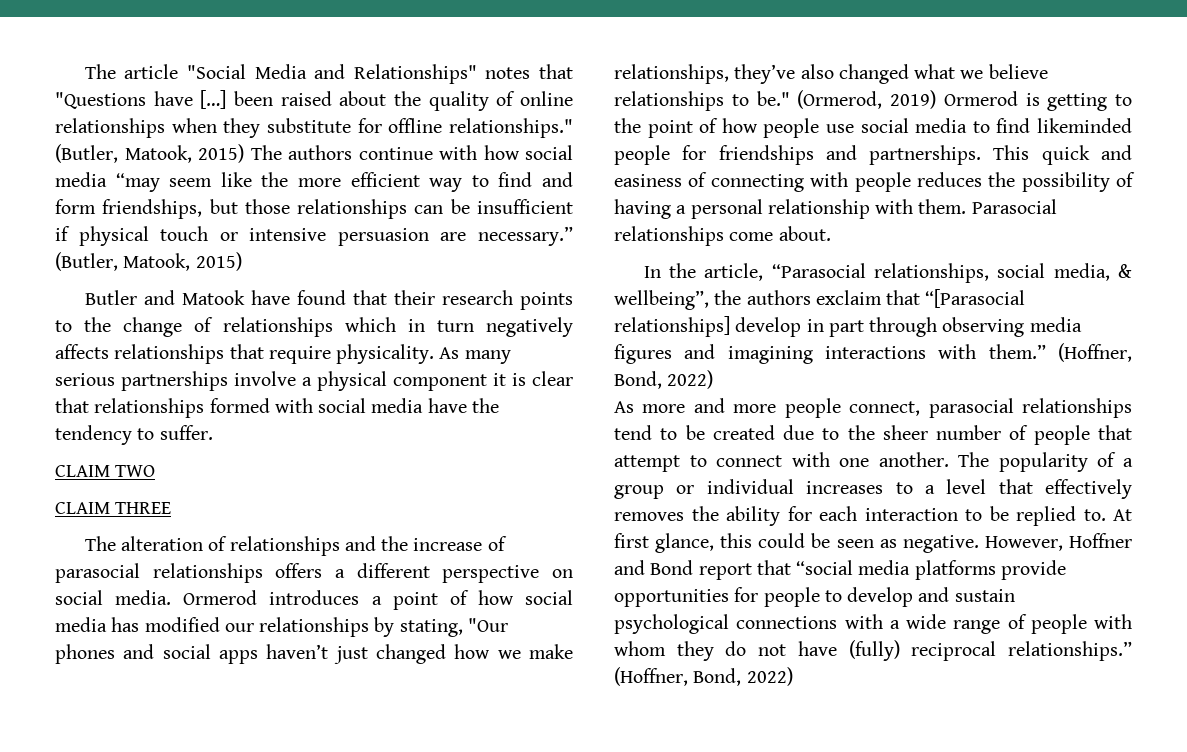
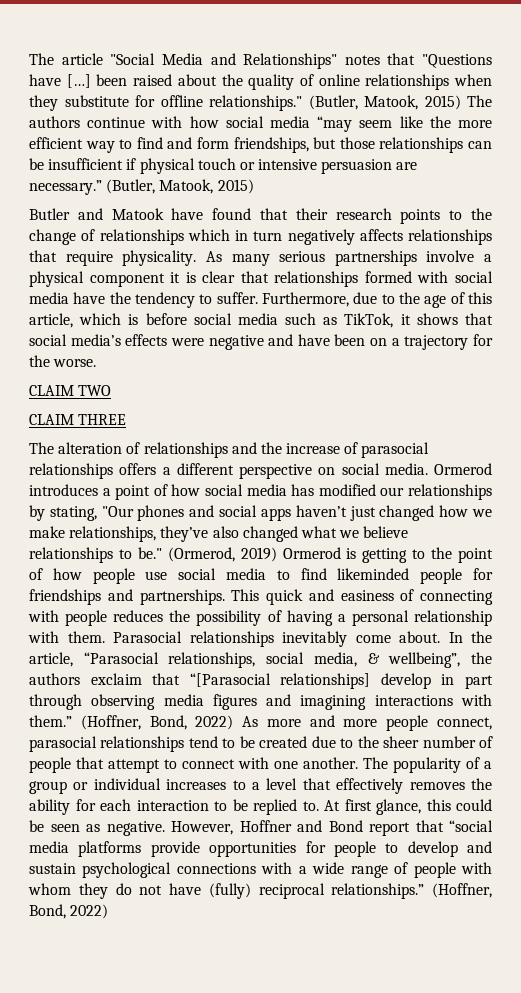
(213, 432) none -> [262,292,492,308] [29,313,494,328] [29,334,493,350] [29,355,97,367] Furthermore, due to the age of this article, which is before social media such as TikTok, it shows that social media’s effects were negative and have been on a trajectory for the worse.
(724, 236) none -> [282,631,347,647] inevitably
(831, 233) // -> (440, 637) none
(714, 379) // -> (234, 722) none

